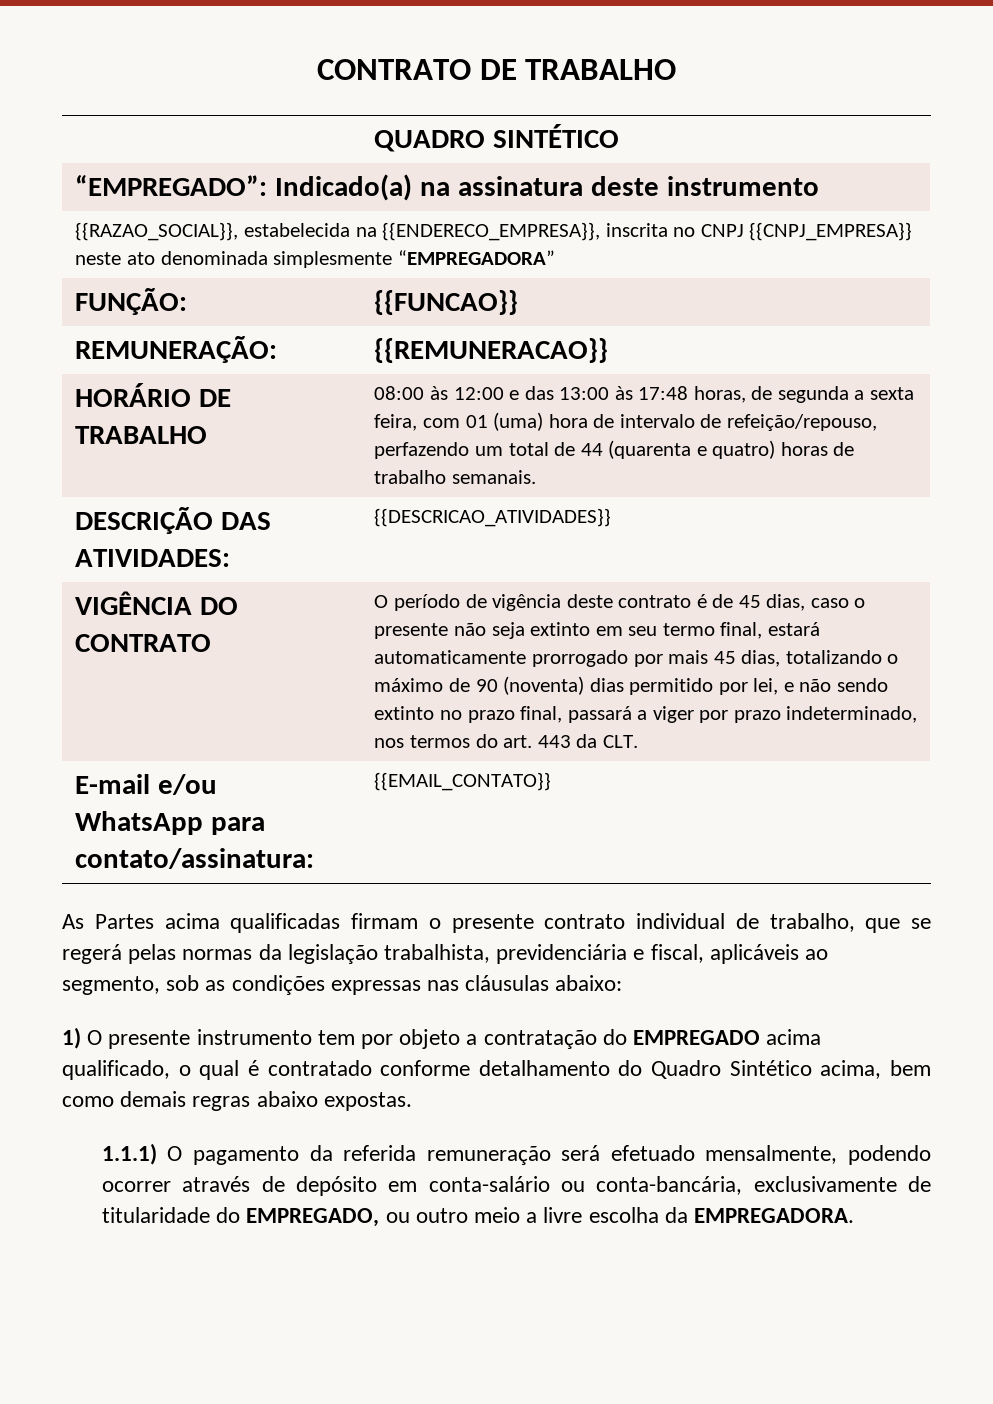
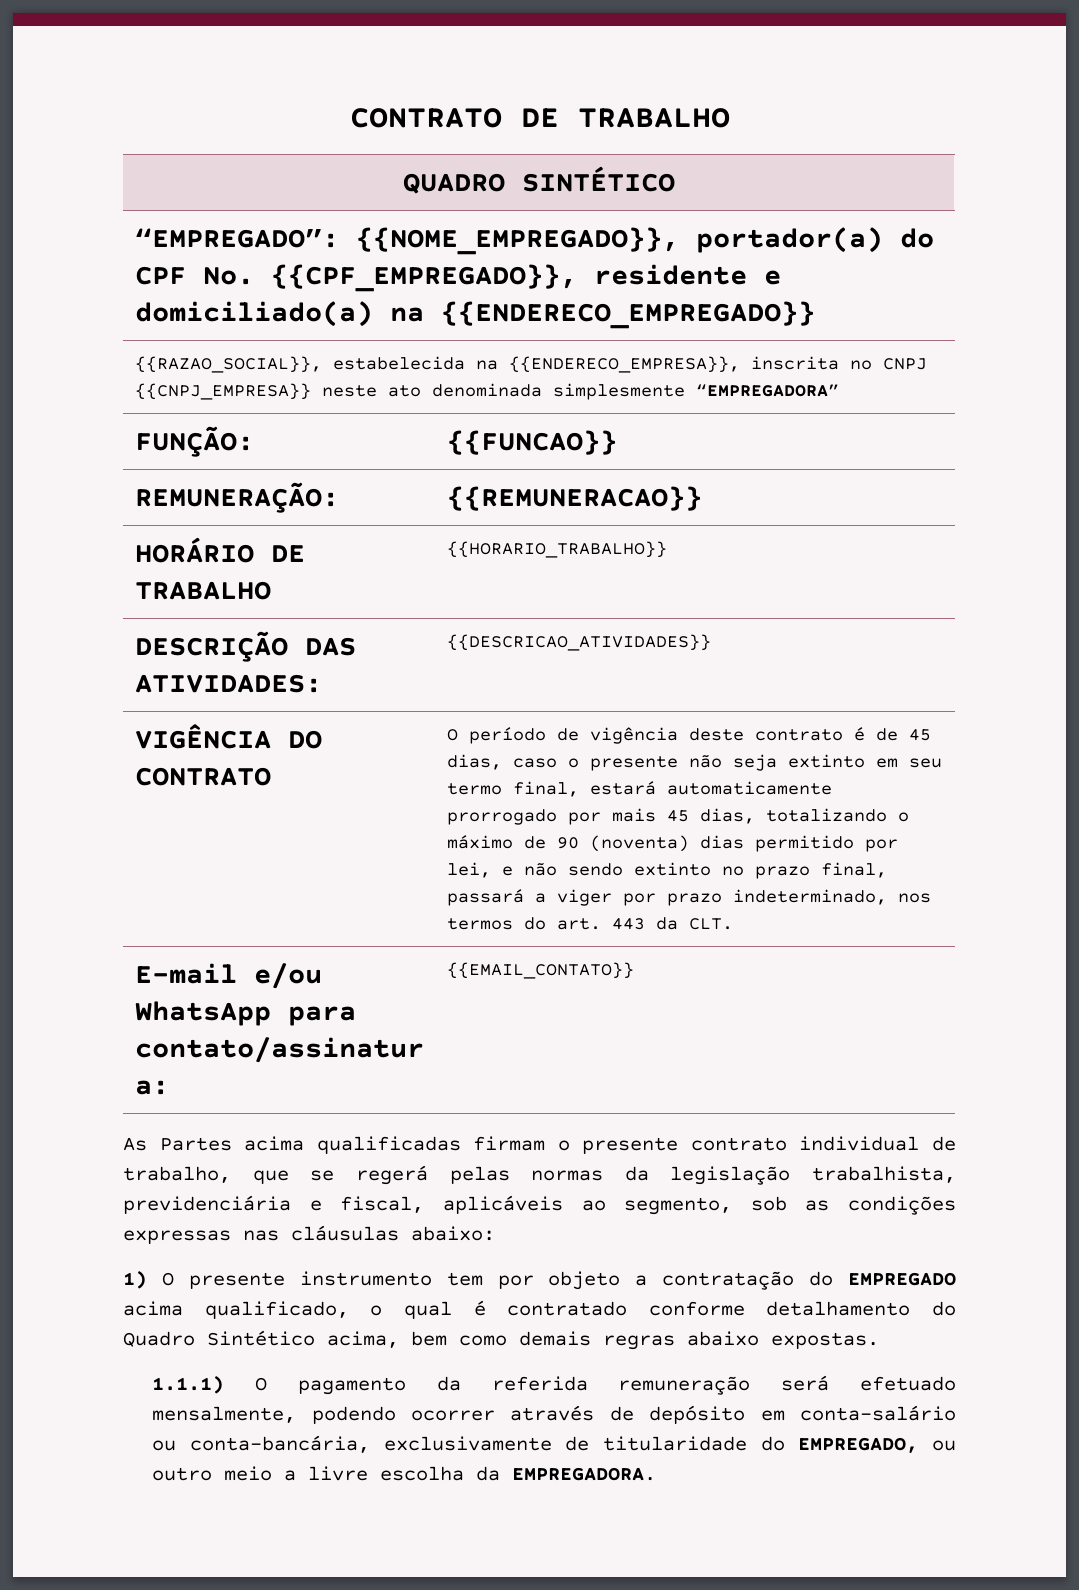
[275,174,819,201] Indicado(a) na assinatura deste instrumento -> [355,227,934,255] [134,264,781,292] [134,301,815,329] {{NOME_EMPREGADO}}, portador(a) do CPF No. {{CPF_EMPREGADO}}, residente e domiciliado(a) na {{ENDERECO_EMPREGADO}}
[374,386,914,403] [374,412,877,431] [374,440,855,459] [374,470,537,484] 08:00 às 12:00 e das 13:00 às 17:48 horas, de segunda a sexta feira, com 01 (uma) hora de intervalo de refeição/repouso, perfazendo um total de 44 (quarenta e quatro) horas de trabalho semanais. -> [446,541,667,558] {{HORARIO_TRABALHO}}

